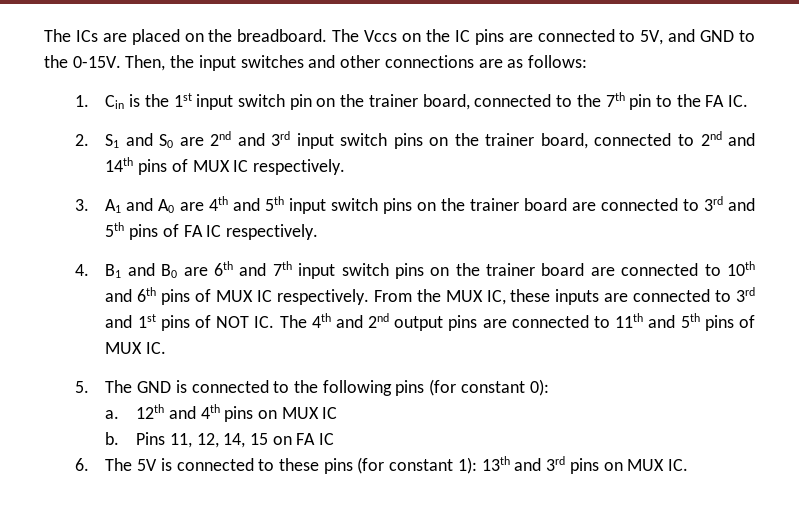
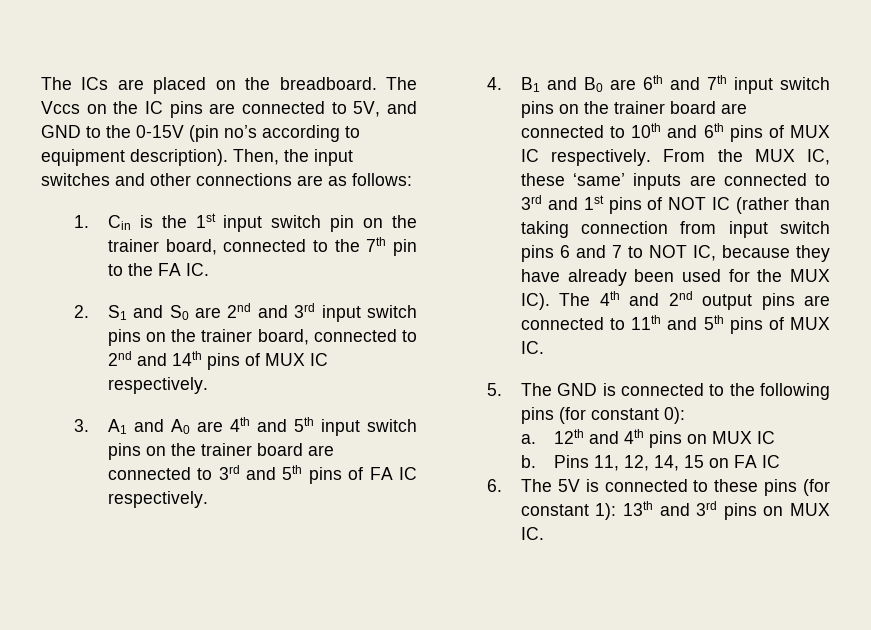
[72,56,121,68] 0-15V. -> [136,125,360,142] [41,149,228,166] 0-15V (pin no’s according to equipment description).
(551, 295) none -> [573,173,626,186] ‘same’
[254,316,275,328] IC. -> [712,197,830,214] [520,221,830,238] [520,245,830,262] [520,269,830,286] [520,293,550,310] IC (rather than taking connection from input switch pins 6 and 7 to NOT IC, because they have already been used for the MUX IC).

